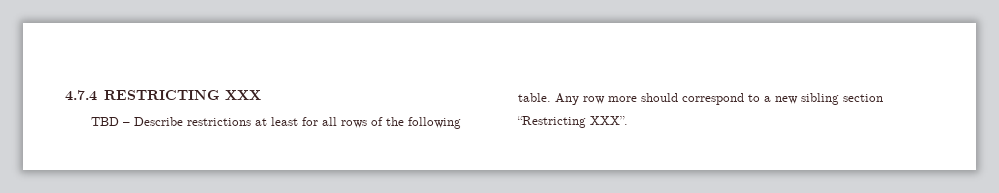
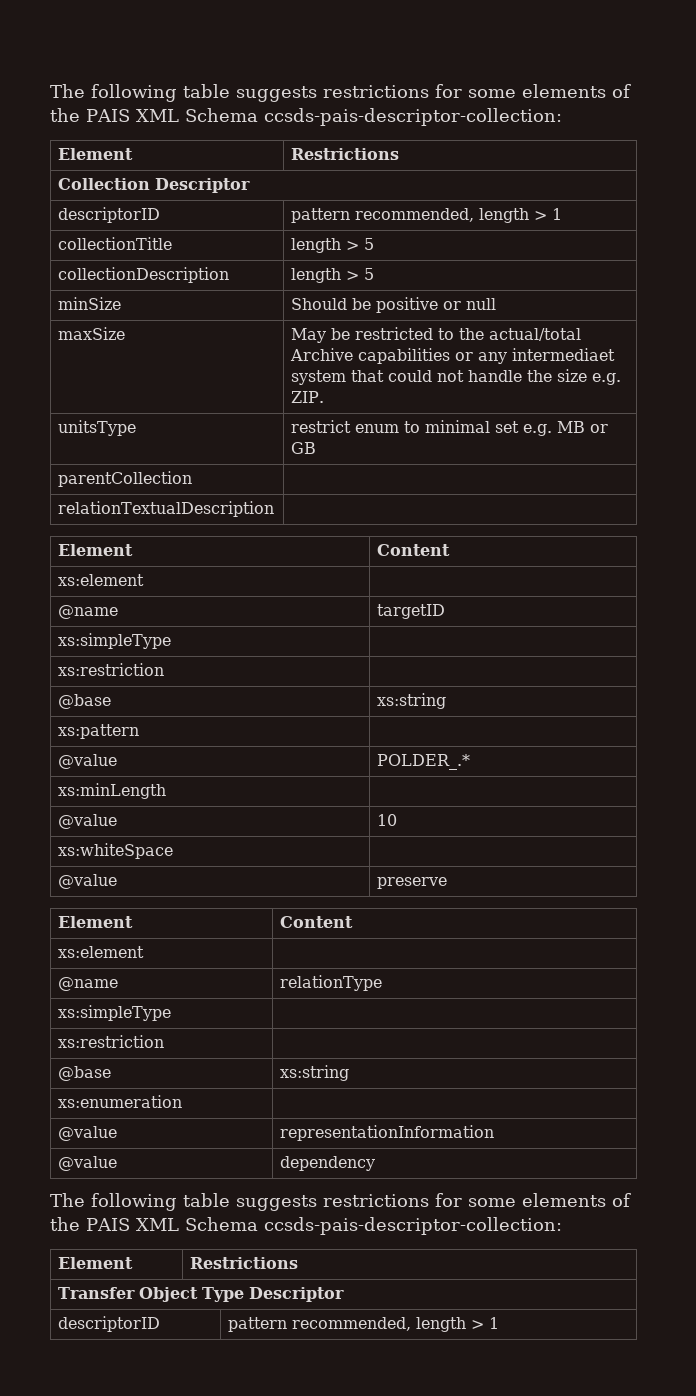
[65,90,261,101] [90,117,461,129] [518,93,883,105] [517,116,628,128] 4.7.4 RESTRICTING XXX // TBD – Describe restrictions at least for all rows of the following table. Any row more should correspond to a new sibling section “Restricting XXX”. -> [50,84,631,102] [50,108,562,126] [58,148,134,160] [291,148,400,160] [58,178,251,193] [58,207,161,223] [291,208,563,223] [58,237,173,250] [291,238,375,253] [58,267,230,283] [291,268,375,283] [58,297,122,310] [291,297,497,313] [58,327,126,340] [291,327,582,343] [290,348,616,364] [291,369,622,385] [291,391,325,403] [58,420,137,436] [291,420,609,436] [291,442,317,454] [58,471,193,487] [58,501,275,517] [58,544,134,556] [377,544,451,556] [58,574,145,586] [58,605,119,619] [377,604,446,619] [58,633,172,649] [58,663,165,676] [58,694,112,709] [377,693,447,709] [58,724,140,739] [58,754,118,769] [377,754,471,770] [58,783,167,799] [58,814,118,829] [377,814,398,826] [58,843,174,859] [58,874,118,889] [377,877,448,889] [58,916,134,928] [280,916,354,928] [58,946,145,958] [58,977,119,991] [280,975,383,991] [58,1005,172,1021] [58,1035,165,1048] [58,1066,112,1081] [280,1065,350,1081] [58,1095,183,1108] [58,1126,118,1141] [280,1125,495,1141] [58,1156,118,1171] [280,1156,376,1171] [50,1193,631,1211] [50,1217,562,1235] [58,1257,134,1269] [190,1257,299,1269] [58,1287,345,1302] [58,1316,161,1332] [228,1317,500,1332] The following table suggests restrictions for some elements of the PAIS XML Schema ccsds-pais-descriptor-collection: // Element | Restrictions // Collection Descriptor // descriptorID | pattern recommended, length > 1 // collectionTitle | length > 5 // collectionDescription | length > 5 // minSize | Should be positive or null // maxSize | May be restricted to the actual/total Archive capabilities or any intermediaet system that could not handle the size e.g. ZIP. // unitsType | restrict enum to minimal set e.g. MB or GB // parentCollection | // relationTextualDescription | // Element | Content // xs:element | // @name | targetID // xs:simpleType | // xs:restriction | // @base | xs:string // xs:pattern | // @value | POLDER_.* // xs:minLength | // @value | 10 // xs:whiteSpace | // @value | preserve // Element | Content // xs:element | // @name | relationType // xs:simpleType | // xs:restriction | // @base | xs:string // xs:enumeration | // @value | representationInformation // @value | dependency // The following table suggests restrictions for some elements of the PAIS XML Schema ccsds-pais-descriptor-collection: // Element | Restrictions // Transfer Object Type Descriptor // descriptorID | pattern recommended, length > 1

